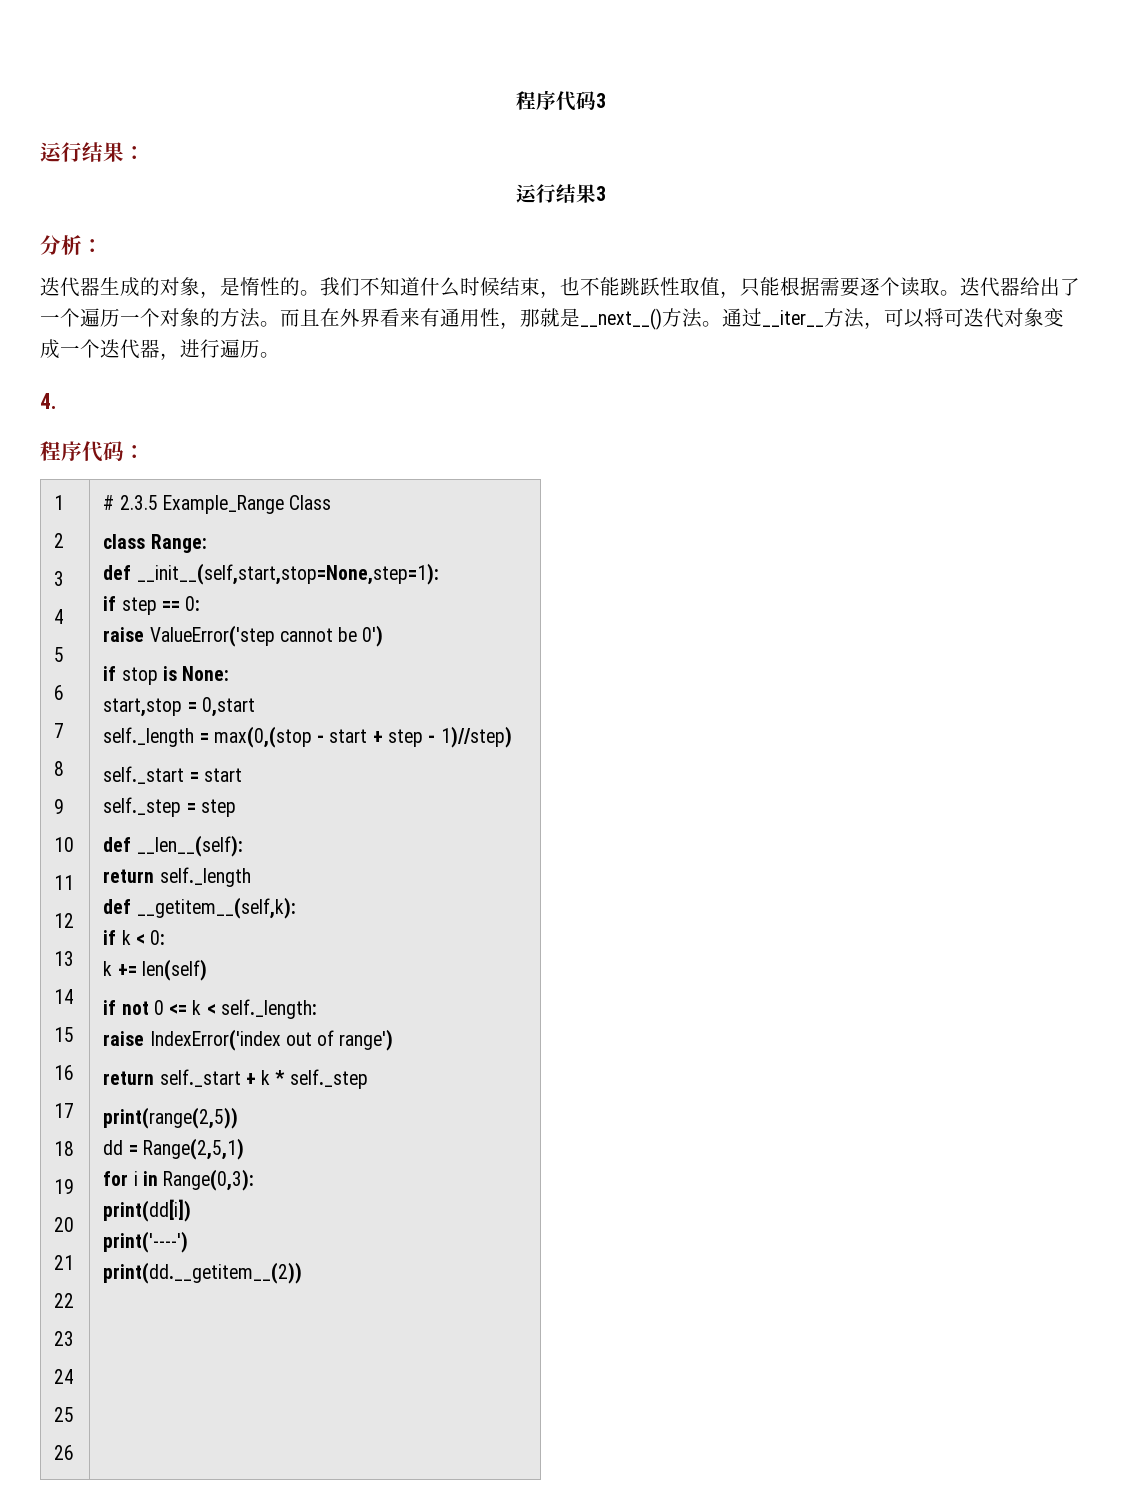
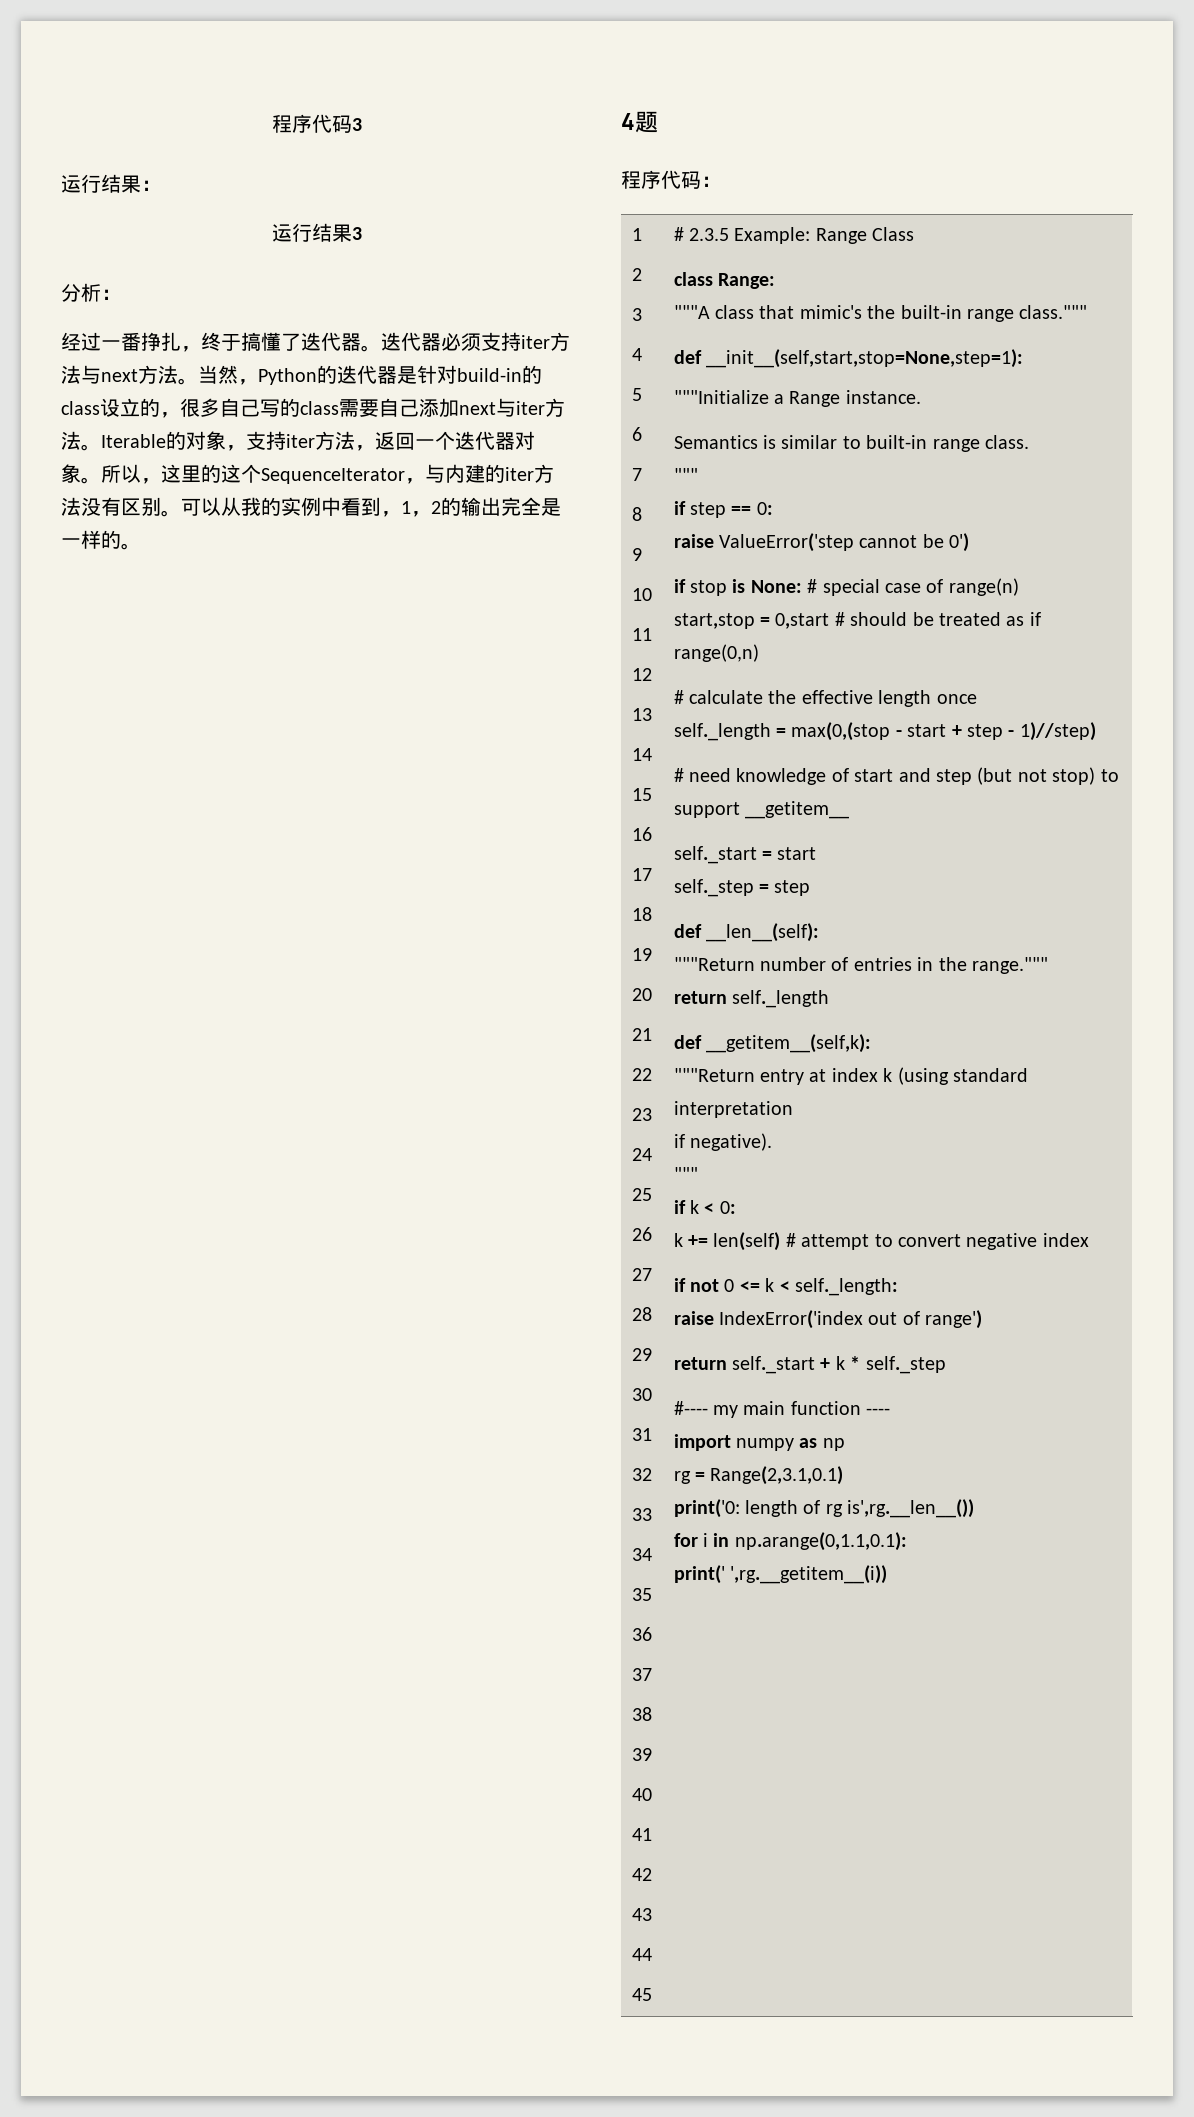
[40,277,1080,298] [40,308,1064,330] [40,339,260,360] 迭代器生成的对象，是惰性的。我们不知道什么时候结束，也不能跳跃性取值，只能根据需要逐个读取。迭代器给出了一个遍历一个对象的方法。而且在外界看来有通用性，那就是__next__()方法。通过__iter__方法，可以将可迭代对象变成一个迭代器，进行遍历 -> [61,332,570,352] [61,365,542,385] [61,398,565,418] [61,431,535,451] [61,464,554,484] [61,497,561,517] [61,530,121,549] 经过一番挣扎，终于搞懂了迭代器。迭代器必须支持iter方法与next方法。当然，Python的迭代器是针对build-in的class设立的，很多自己写的class需要自己添加next与iter方法。Iterable的对象，支持iter方法，返回一个迭代器对象。所以，这里的这个SequenceIterator，与内建的iter方法没有区别。可以从我的实例中看到，1，2的输出完全是一样的
[40,393,56,409] 4. -> [621,111,658,133] 4题
(75, 1452) none -> [631,1268,652,1281] [631,1307,652,1321] [631,1348,652,1361] [631,1388,652,1401] [631,1428,652,1441] [631,1468,652,1481] [631,1508,652,1521] [631,1548,652,1561] [631,1588,652,1601] [631,1627,652,1641] [631,1668,652,1681] [631,1707,652,1721] [631,1748,652,1761] [631,1788,652,1801] [631,1828,652,1841] [631,1868,652,1881] [631,1908,652,1921] [631,1948,652,1961] [631,1988,652,2001] // 27 // 28 // 29 // 30 // 31 // 32 // 33 // 34 // 35 // 36 // 37 // 38 // 39 // 40 // 41 // 42 // 43 // 44 // 45
[162,495,284,514] Example_Range -> [734,227,867,244] Example: Range
[103,563,439,585] def __init__(self,start,stop=None,step=1): -> [673,305,1088,322] [673,349,1023,368] [673,390,921,407] [673,435,1029,452] [673,468,698,482] """A class that mimic's the built-in range class.""" // def __init__(self,start,stop=None,step=1): // """Initialize a Range instance. // Semantics is similar to built-in range class. // """
[103,697,255,717] // start,stop = 0,start -> [807,578,1019,596] [673,612,1041,629] [673,644,759,662] [673,690,977,707] # special case of range(n) // start,stop = 0,start # should be treated as if range(0,n) // # calculate the effective length once
(512, 737) none -> [673,767,1119,785] [673,801,849,819] // # need knowledge of start and step (but not stop) to support __getitem__
[103,867,251,887] [103,897,296,919] return self._length // def __getitem__(self,k): -> [673,957,1048,974] [673,990,829,1008] [673,1034,871,1053] [673,1067,1028,1085] [673,1101,793,1118] [673,1133,772,1151] [673,1167,698,1181] """Return number of entries in the range.""" // return self._length // def __getitem__(self,k): // """Return entry at index k (using standard interpretation // if negative). // """
(207, 970) none -> [785,1233,1089,1250] # attempt to convert negative index
[103,1107,239,1129] [103,1138,244,1160] print(range(2,5)) // dd = Range(2,5,1) -> [673,1401,891,1418] [673,1434,845,1451] [673,1466,844,1485] [673,1499,975,1518] #---- my main function ---- // import numpy as np // rg = Range(2,3.1,0.1) // print('0: length of rg is',rg.__len__())
[163,1169,255,1191] [103,1199,192,1222] [103,1231,189,1253] [103,1262,303,1284] Range(0,3): // print(dd[i]) // print('----') // print(dd.__getitem__(2)) -> [734,1532,907,1551] [673,1565,887,1584] np.arange(0,1.1,0.1): // print(' ',rg.__getitem__(i))

